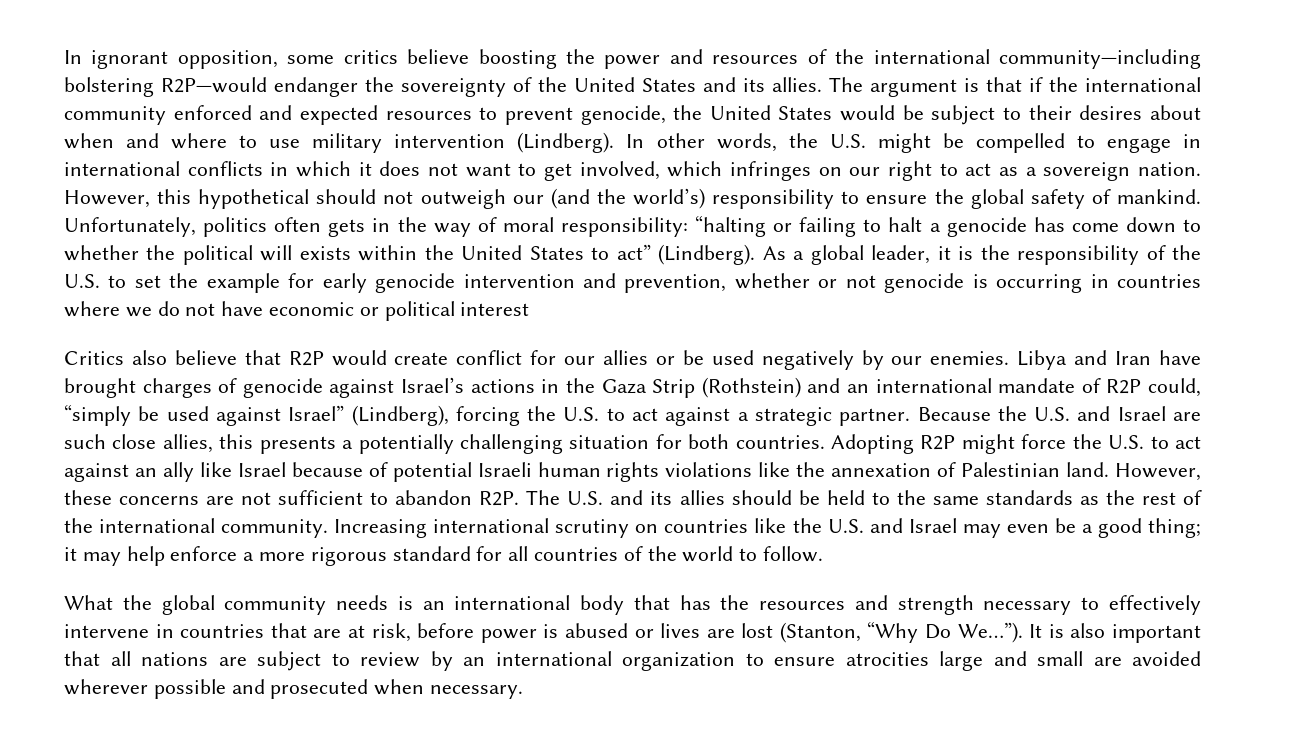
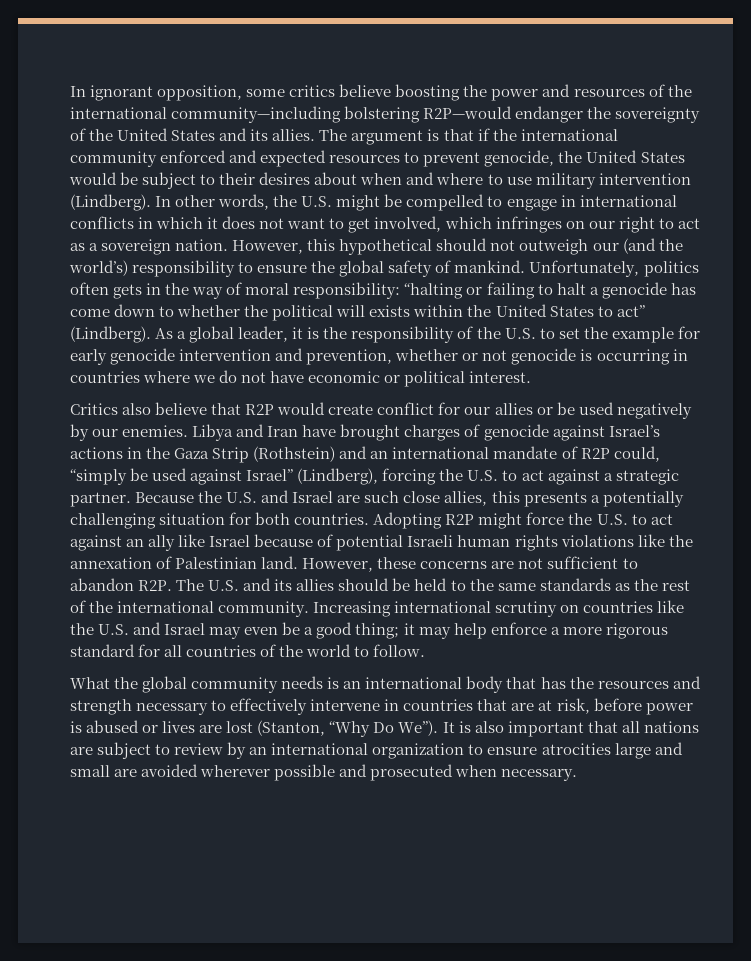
[460,302,530,316] interest -> [469,371,532,383] interest.
[957,622,1023,643] We…”). -> [398,720,439,736] We”).

